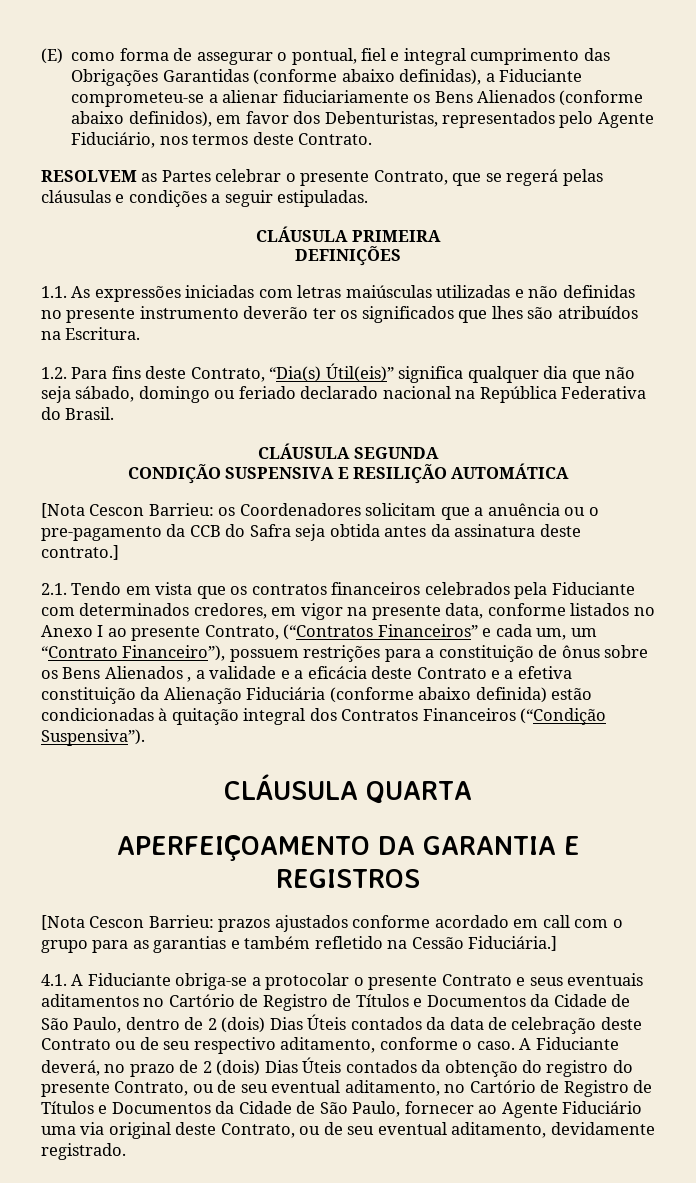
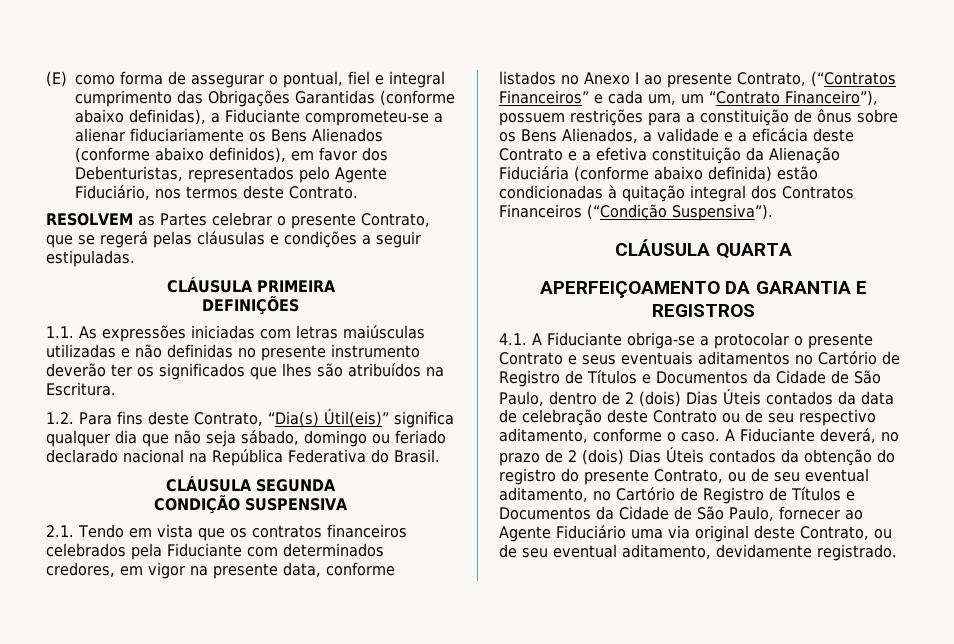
[337,463,570,484] [41,503,599,520] [41,524,581,541] [41,545,119,560] E RESILIÇÃO AUTOMÁTICA // [Nota Cescon Barrieu: os Coordenadores solicitam que a anuência ou o pre-pagamento da CCB do Safra seja obtida antes da assinatura deste contrato.] -> (349, 504) none
[104,666,192,682] Alienados , -> [562,128,638,143] Alienados,
[41,915,623,932] [41,936,558,953] // [Nota Cescon Barrieu: prazos ajustados conforme acordado em call com o grupo para as garantias e também refletido na Cessão Fiduciária.] -> (755, 310) none

